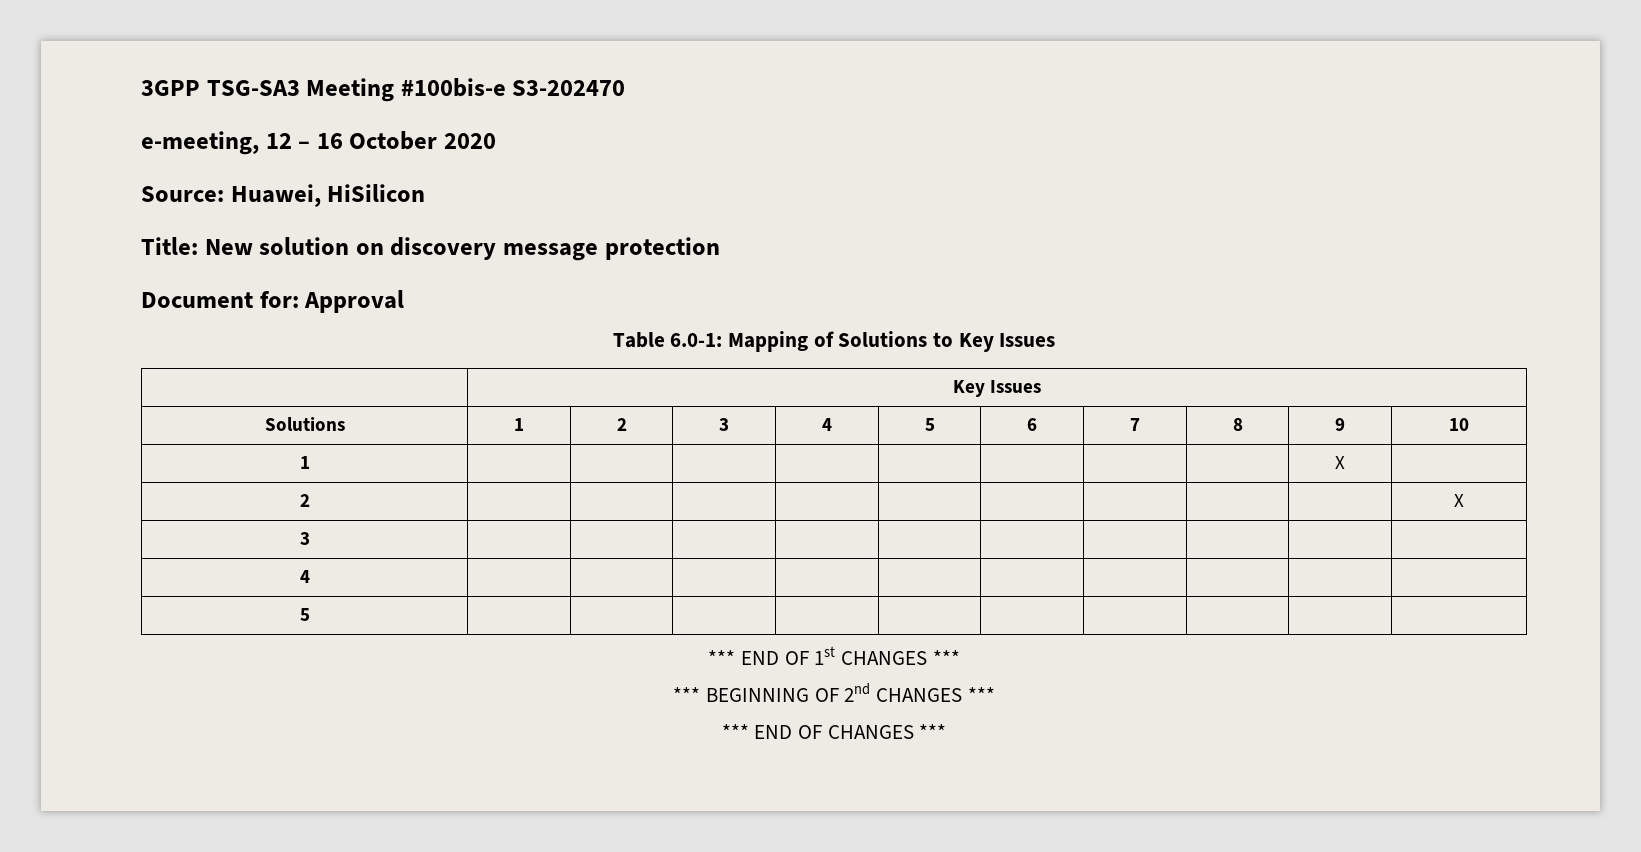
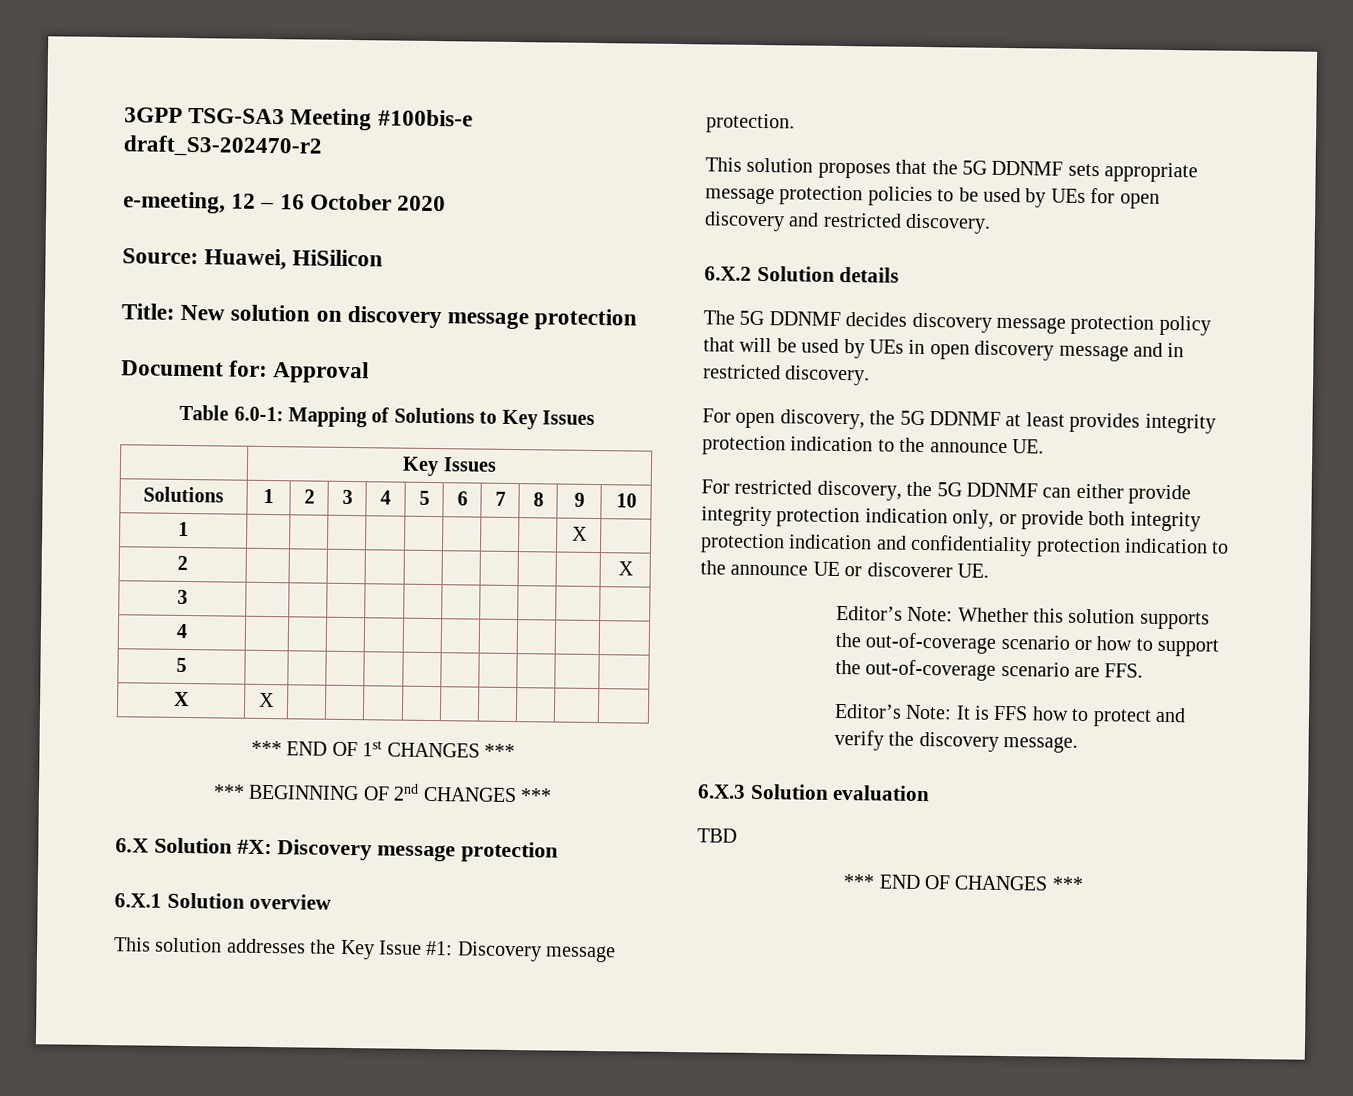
[512,80,626,96] S3-202470 -> [123,135,322,158] draft_S3-202470-r2
(310, 614) none -> [174,691,190,707] [259,692,275,708] // X | X | | | | | | | | |
(995, 694) none -> [115,837,558,863] [114,892,333,910] [114,937,617,963] [706,113,795,134] [705,157,1199,183] [705,185,1160,209] [704,211,992,234] [704,265,900,283] [703,310,1211,336] [703,337,1185,362] [703,364,871,386] [702,408,1216,434] [702,435,1044,456] [701,479,1192,505] [701,506,1201,532] [700,533,1230,558] [700,560,989,578] [835,605,1210,630] [834,632,1220,657] [834,659,1144,681] [833,703,1187,727] [833,729,1079,753] [697,783,931,802] [697,828,737,843] // 6.X Solution #X: Discovery message protection // 6.X.1 Solution overview // This solution addresses the Key Issue #1: Discovery message protection. // This solution proposes that the 5G DDNMF sets appropriate message protection policies to be used by UEs for open discovery and restricted discovery. // 6.X.2 Solution details // The 5G DDNMF decides discovery message protection policy that will be used by UEs in open discovery message and in restricted discovery. // For open discovery, the 5G DDNMF at least provides integrity protection indication to the announce UE. // For restricted discovery, the 5G DDNMF can either provide integrity protection indication only, or provide both integrity protection indication and confidentiality protection indication to the announce UE or discoverer UE. // Editor’s Note: Whether this solution supports the out-of-coverage scenario or how to support the out-of-coverage scenario are FFS. // Editor’s Note: It is FFS how to protect and verify the discovery message. // 6.X.3 Solution evaluation // TBD

